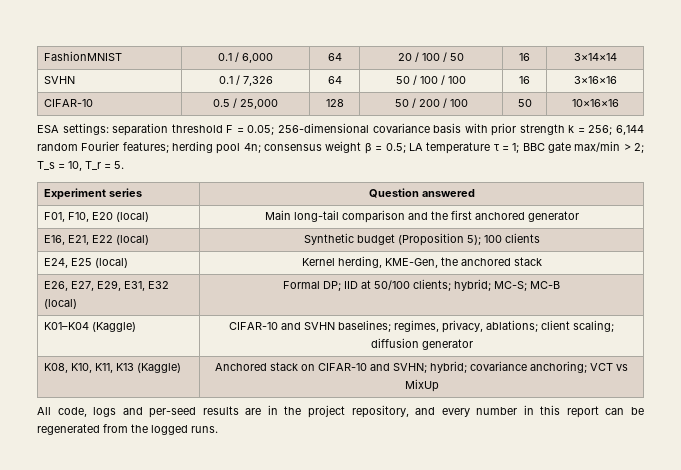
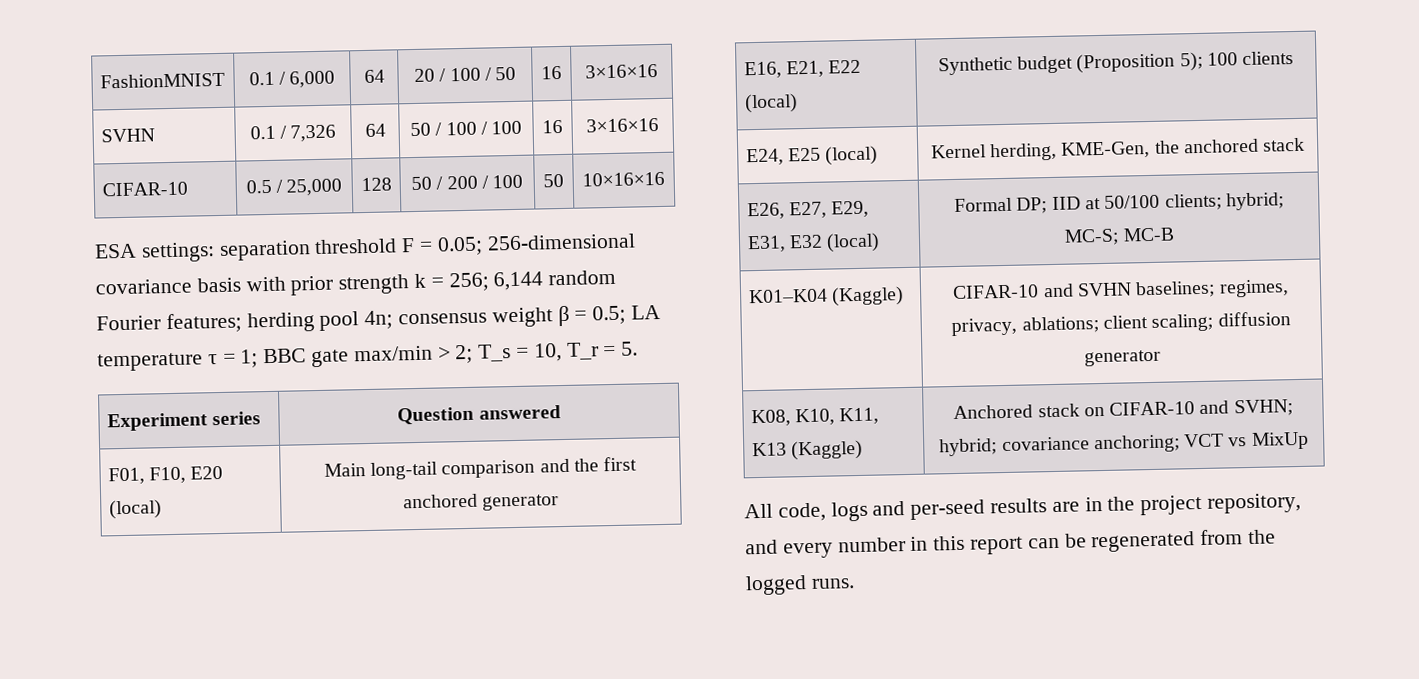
[573,53,617,61] 3×14×14 -> [585,64,658,79] 3×16×16

